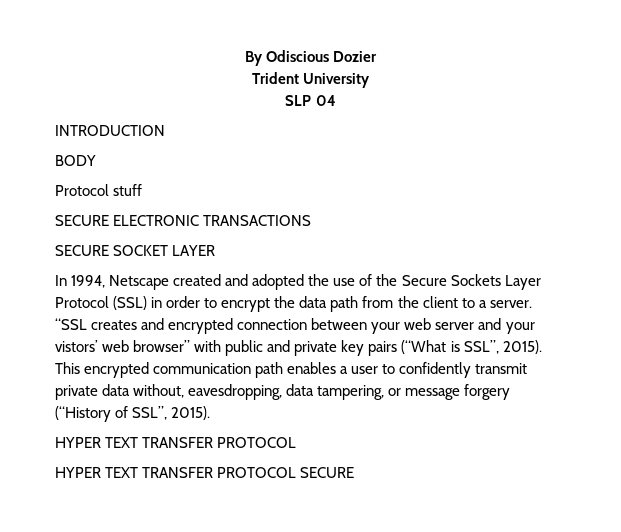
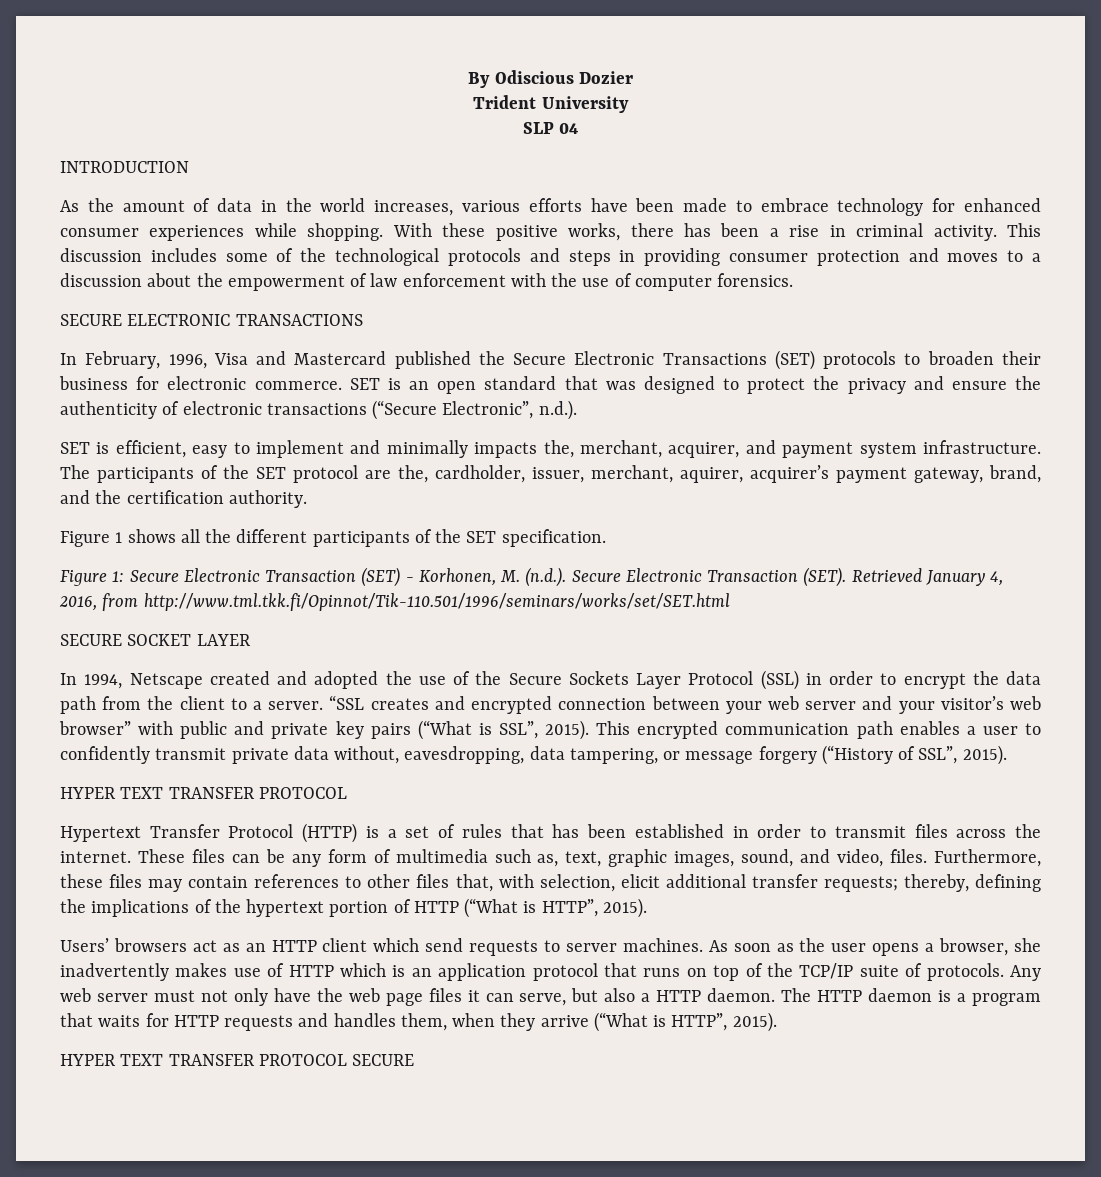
[55,155,96,166] [55,184,143,196] [55,215,312,226] BODY // Protocol stuff // SECURE ELECTRONIC TRANSACTIONS -> [60,198,1042,216] [60,223,1041,241] [60,248,1041,266] [60,273,794,291] [60,314,363,326] [60,350,1041,370] [59,376,1041,394] [60,400,577,420] [60,440,1041,458] [60,465,1041,483] [60,490,307,508] [60,529,606,547] [60,567,1004,587] [59,593,730,611] As the amount of data in the world increases, various efforts have been made to embrace technology for enhanced consumer experiences while shopping. With these positive works, there has been a rise in criminal activity. This discussion includes some of the technological protocols and steps in providing consumer protection and moves to a discussion about the empowerment of law enforcement with the use of computer forensics. // SECURE ELECTRONIC TRANSACTIONS // In February, 1996, Visa and Mastercard published the Secure Electronic Transactions (SET) protocols to broaden their business for electronic commerce. SET is an open standard that was designed to protect the privacy and ensure the authenticity of electronic transactions (“Secure Electronic”, n.d.). // SET is efficient, easy to implement and minimally impacts the, merchant, acquirer, and payment system infrastructure. The participants of the SET protocol are the, cardholder, issuer, merchant, aquirer, acquirer’s payment gateway, brand, and the certification authority. // Figure 1 shows all the different participants of the SET specification. // Figure 1: Secure Electronic Transaction (SET) - Korhonen, M. (n.d.). Secure Electronic Transaction (SET). Retrieved January 4, 2016, from http://www.tml.tkk.fi/Opinnot/Tik-110.501/1996/seminars/works/set/SET.html
[55,340,98,352] vistors’ -> [940,696,1004,710] visitor’s
(297, 442) none -> [60,823,1041,843] [60,849,1042,867] [60,874,1041,892] [60,898,647,918] [60,938,1042,956] [60,963,1041,981] [60,988,1041,1006] [60,1012,777,1032] // Hypertext Transfer Protocol (HTTP) is a set of rules that has been established in order to transmit files across the internet. These files can be any form of multimedia such as, text, graphic images, sound, and video, files. Furthermore, these files may contain references to other files that, with selection, elicit additional transfer requests; thereby, defining the implications of the hypertext portion of HTTP (“What is HTTP”, 2015). // Users’ browsers act as an HTTP client which send requests to server machines. As soon as the user opens a browser, she inadvertently makes use of HTTP which is an application protocol that runs on top of the TCP/IP suite of protocols. Any web server must not only have the web page files it can serve, but also a HTTP daemon. The HTTP daemon is a program that waits for HTTP requests and handles them, when they arrive (“What is HTTP”, 2015).

